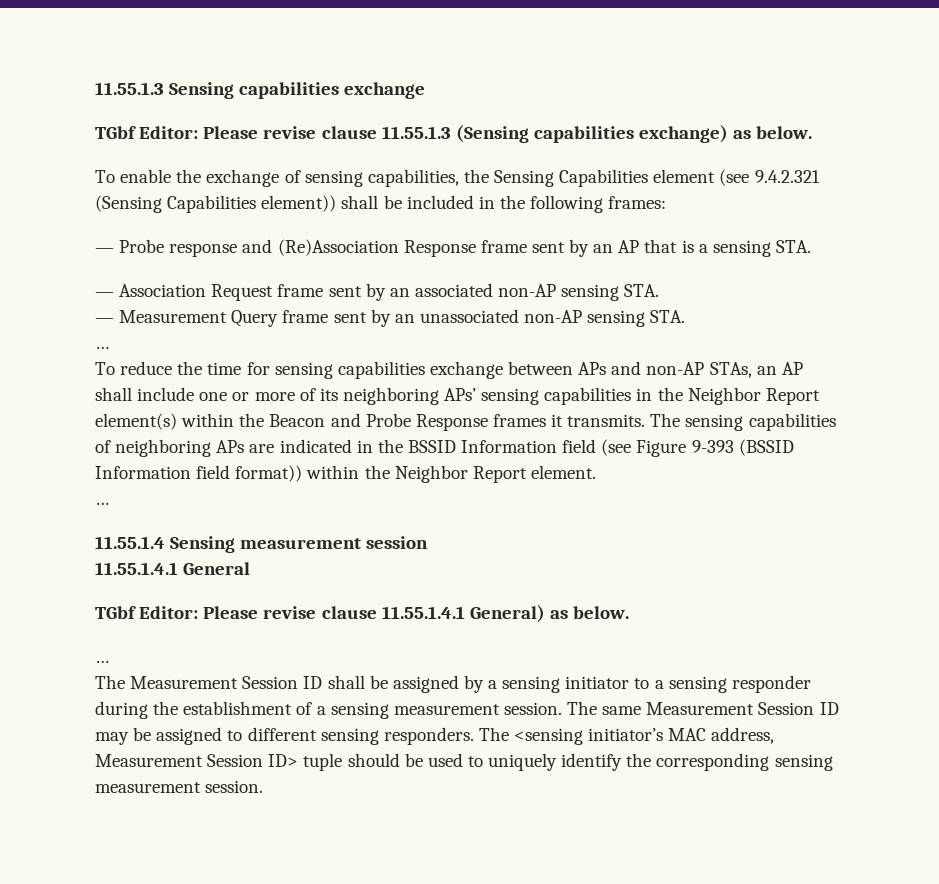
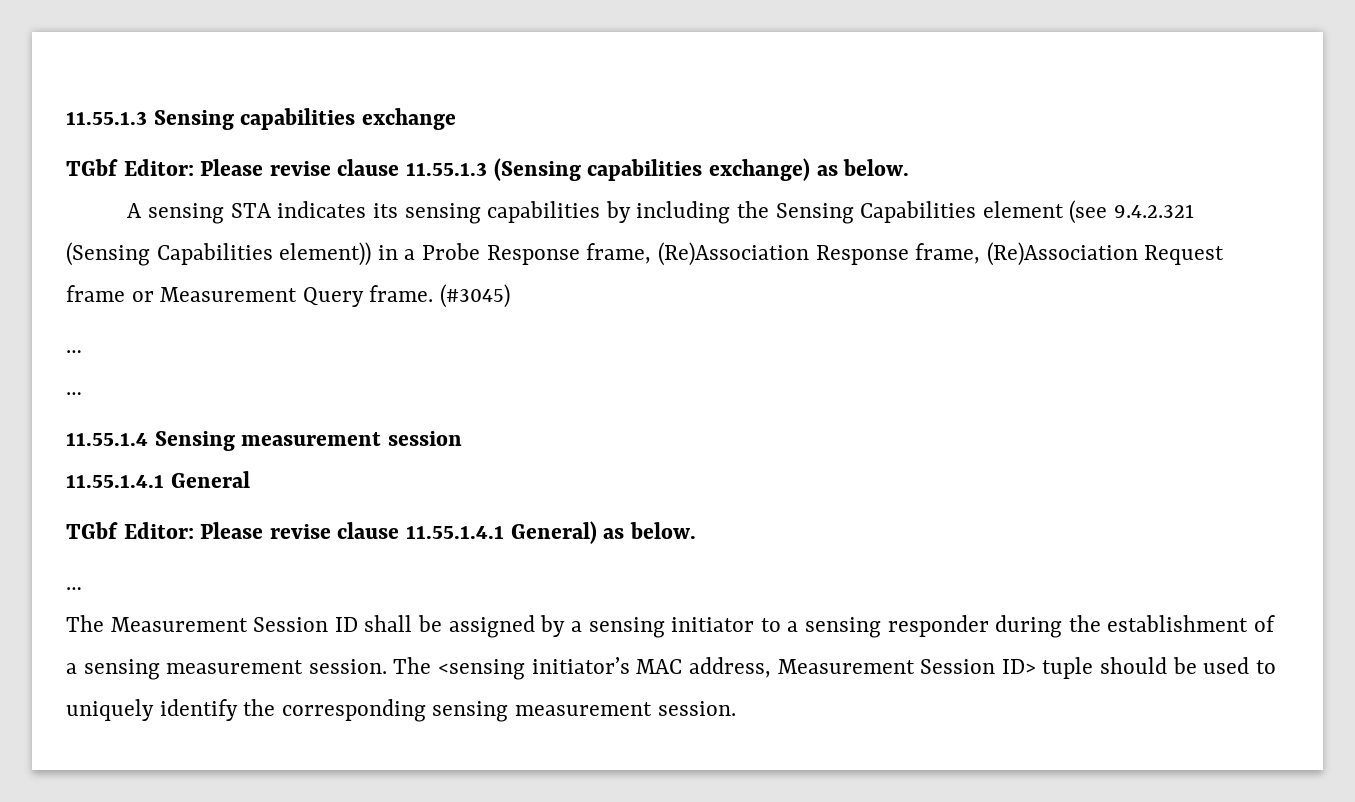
[95,169,459,187] To enable the exchange of sensing capabilities, -> [127,201,731,224] A sensing STA indicates its sensing capabilities by including
[341,195,667,213] [95,239,811,257] [95,283,660,301] [95,309,686,327] [95,346,109,349] [95,361,803,379] [95,387,820,405] [95,413,836,431] [95,439,794,457] [95,465,596,483] shall be included in the following frames: // — Probe response and (Re)Association Response frame sent by an AP that is a sensing STA. // — Association Request frame sent by an associated non-AP sensing STA. // — Measurement Query frame sent by an unassociated non-AP sensing STA. // … // To reduce the time for sensing capabilities exchange between APs and non-AP STAs, an AP shall include one or more of its neighboring APs’ sensing capabilities in the Neighbor Report element(s) within the Beacon and Probe Response frames it transmits. The sensing capabilities of neighboring APs are indicated in the BSSID Information field (see Figure 9-393 (BSSID Information field format)) within the Neighbor Report element. -> [377,242,1225,266] [66,284,511,308] [66,350,82,353] in a Probe Response frame, (Re)Association Response frame, (Re)Association Request frame or Measurement Query frame. (#3045) // …
[602,702,839,715] [95,727,509,745] same Measurement Session ID may be assigned to different sensing responders. The -> (432, 665) none

